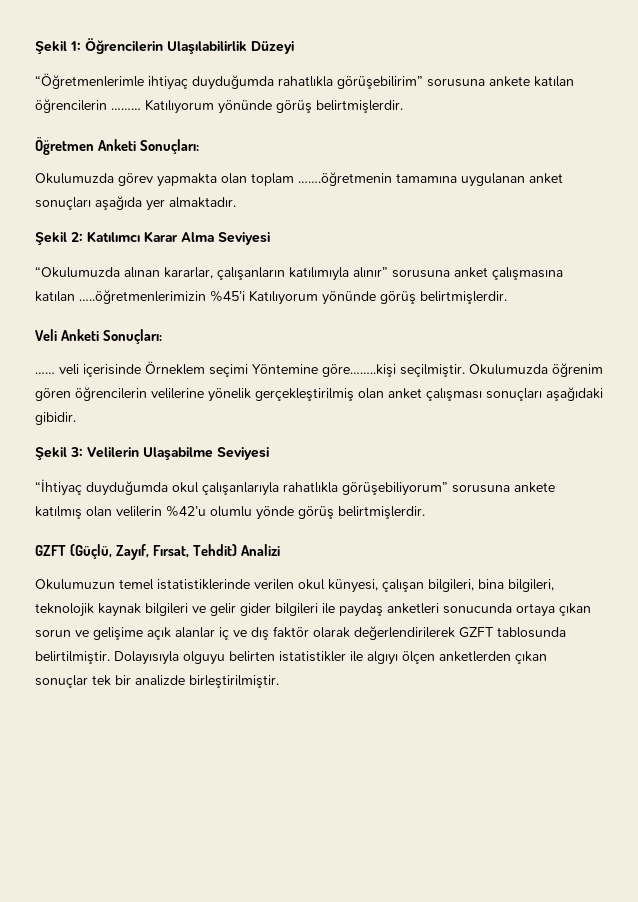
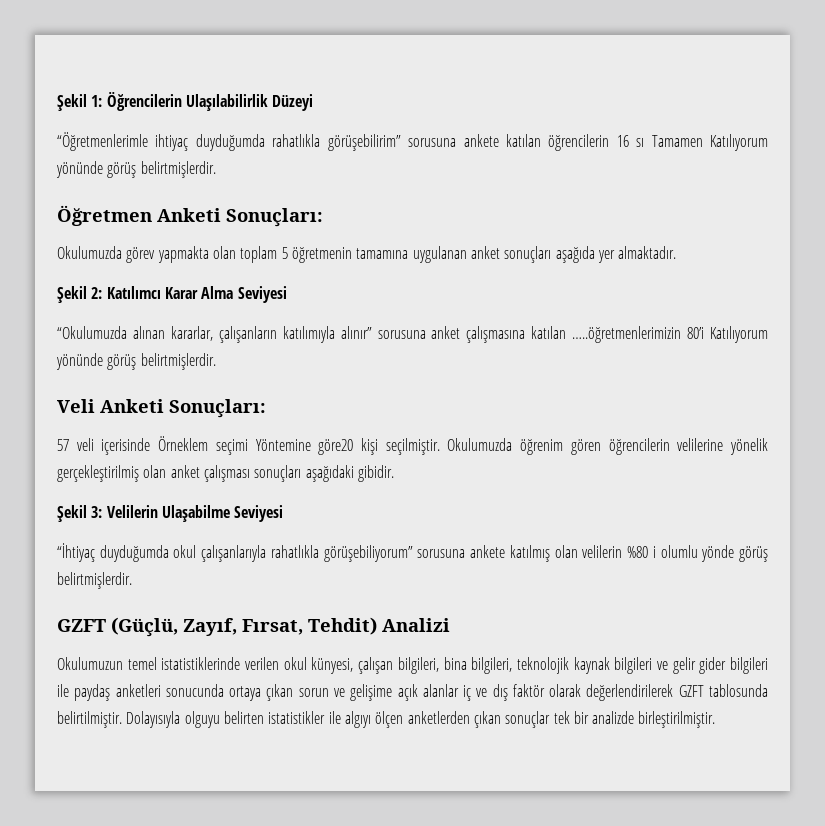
[111,108,141,110] ……… -> [616,135,703,147] 16 sı Tamamen
[298,172,392,186] …….öğretmenin -> [281,247,352,263] 5 öğretmenin
[210,290,245,302] %45’i -> [687,327,705,339] 80’i
[35,372,55,374] …… -> [57,439,69,451] 57
[322,364,396,377] göre……..kişi -> [318,438,378,455] göre20 kişi
[166,505,206,517] %42’u -> [627,546,656,558] %80 i

